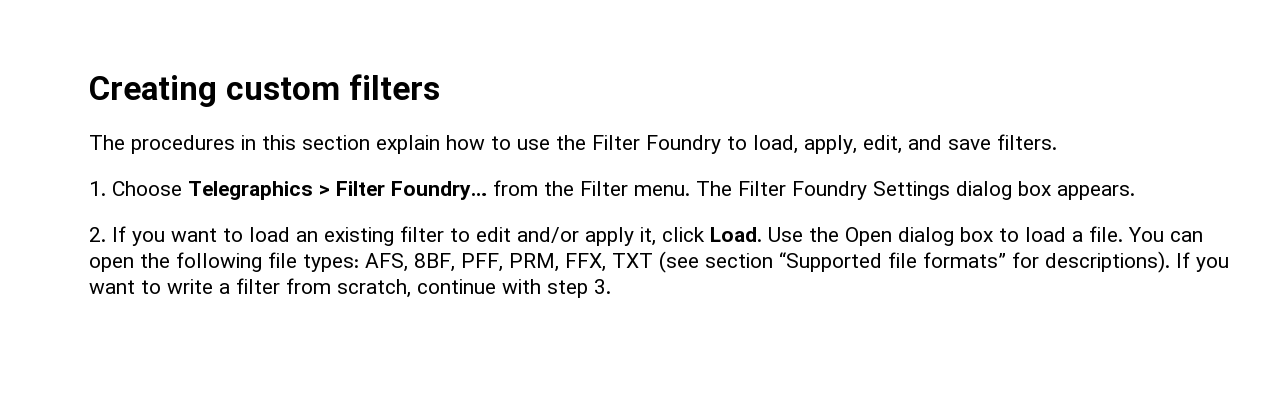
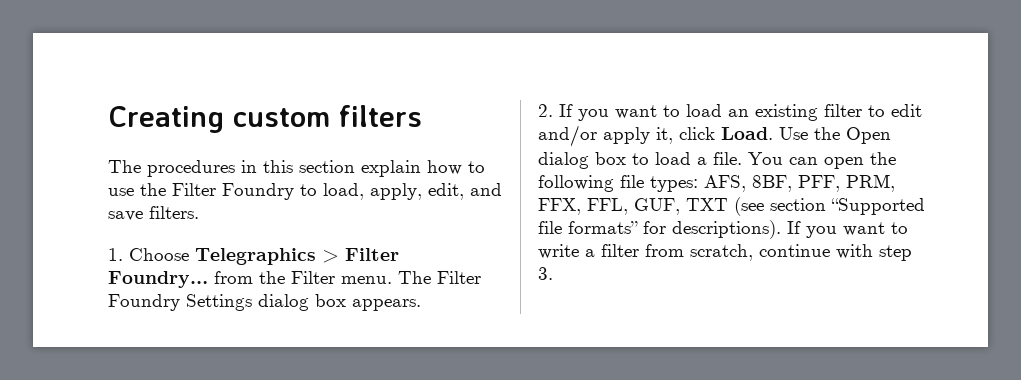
(606, 262) none -> [587,198,680,215] FFL, GUF,

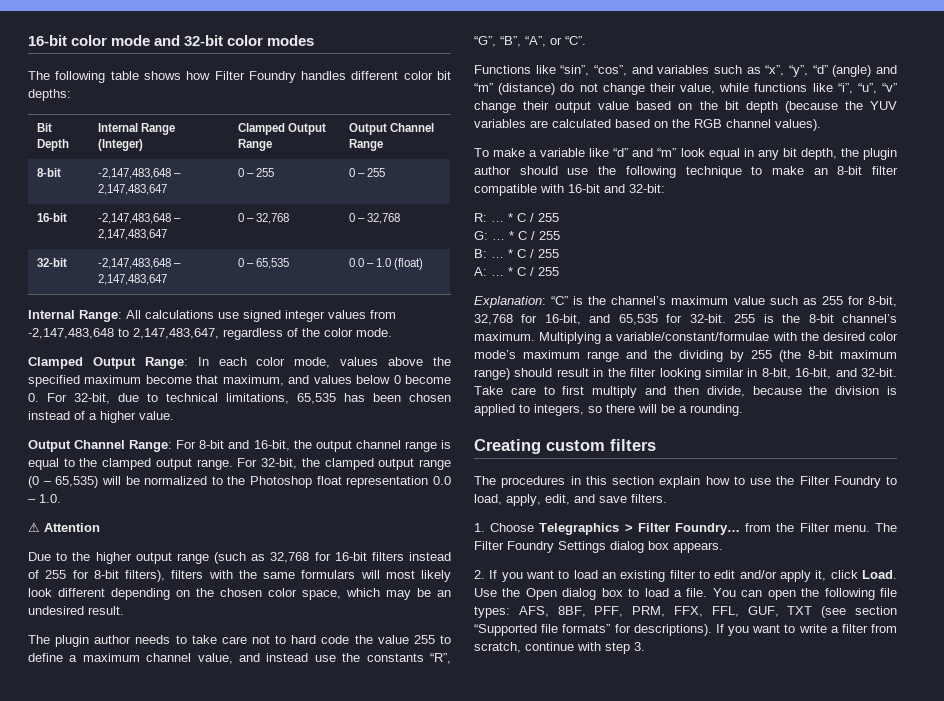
(108, 119) none -> [28,35,315,46] [28,71,452,83] [28,89,71,101] [37,123,53,132] [37,139,70,151] [98,123,176,135] [98,139,144,151] [238,123,327,135] [238,139,273,151] [349,123,435,135] [349,139,384,151] [37,168,62,177] [98,168,182,179] [98,184,168,195] [238,168,275,177] [349,168,386,177] [37,213,68,222] [98,213,182,224] [98,229,168,240] [238,213,290,224] [349,213,401,224] [37,258,68,267] [98,258,182,269] [98,274,168,285] [238,258,290,269] [349,258,424,270] [28,310,396,322] [28,328,392,340] [28,357,452,369] [28,375,452,387] [28,393,451,404] [28,411,174,423] [28,440,451,452] [28,458,452,470] [28,476,451,488] [28,494,61,503] [28,522,100,532] [28,552,452,564] [28,570,451,582] [28,588,451,600] [28,606,124,615] [28,635,452,647] [28,653,451,664] [474,36,586,47] [474,65,898,77] [474,83,897,95] [474,101,897,113] [474,119,821,131] [474,148,897,160] [474,166,898,178] [474,184,665,196] [474,213,559,222] [474,231,560,240] [474,249,559,258] [474,267,559,276] [474,296,897,308] [474,314,897,325] [474,332,899,344] [474,350,897,362] [474,368,897,380] [474,386,897,398] [474,404,743,416] 16-bit color mode and 32-bit color modes // The following table shows how Filter Foundry handles different color bit depths: // Bit Depth | Internal Range (Integer) | Clamped Output Range | Output Channel Range // 8-bit | -2,147,483,648 – 2,147,483,647 | 0 – 255 | 0 – 255 // 16-bit | -2,147,483,648 – 2,147,483,647 | 0 – 32,768 | 0 – 32,768 // 32-bit | -2,147,483,648 – 2,147,483,647 | 0 – 65,535 | 0.0 – 1.0 (float) // Internal Range: All calculations use signed integer values from -2,147,483,648 to 2,147,483,647, regardless of the color mode. // Clamped Output Range: In each color mode, values above the specified maximum become that maximum, and values below 0 become 0. For 32-bit, due to technical limitations, 65,535 has been chosen instead of a higher value. // Output Channel Range: For 8-bit and 16-bit, the output channel range is equal to the clamped output range. For 32-bit, the clamped output range (0 – 65,535) will be normalized to the Photoshop float representation 0.0 – 1.0. // ⚠ Attention // Due to the higher output range (such as 32,768 for 16-bit filters instead of 255 for 8-bit filters), filters with the same formulars will most likely look different depending on the chosen color space, which may be an undesired result. // The plugin author needs to take care not to hard code the value 255 to define a maximum channel value, and instead use the constants “R”, “G”, “B”, “A”, or “C”. // Functions like “sin”, “cos”, and variables such as “x”, “y”, “d” (angle) and “m” (distance) do not change their value, while functions like “i”, “u”, “v” change their output value based on the bit depth (because the YUV variables are calculated based on the RGB channel values). // To make a variable like “d” and “m” look equal in any bit depth, the plugin author should use the following technique to make an 8-bit filter compatible with 16-bit and 32-bit: // R: … * C / 255 // G: … * C / 255 // B: … * C / 255 // A: … * C / 255 // Explanation: “C” is the channel’s maximum value such as 255 for 8-bit, 32,768 for 16-bit, and 65,535 for 32-bit. 255 is the 8-bit channel’s maximum. Multiplying a variable/constant/formulae with the desired color mode’s maximum range and the dividing by 255 (the 8-bit maximum range) should result in the filter looking similar in 8-bit, 16-bit, and 32-bit. Take care to first multiply and then divide, because the division is applied to integers, so there will be a rounding. //

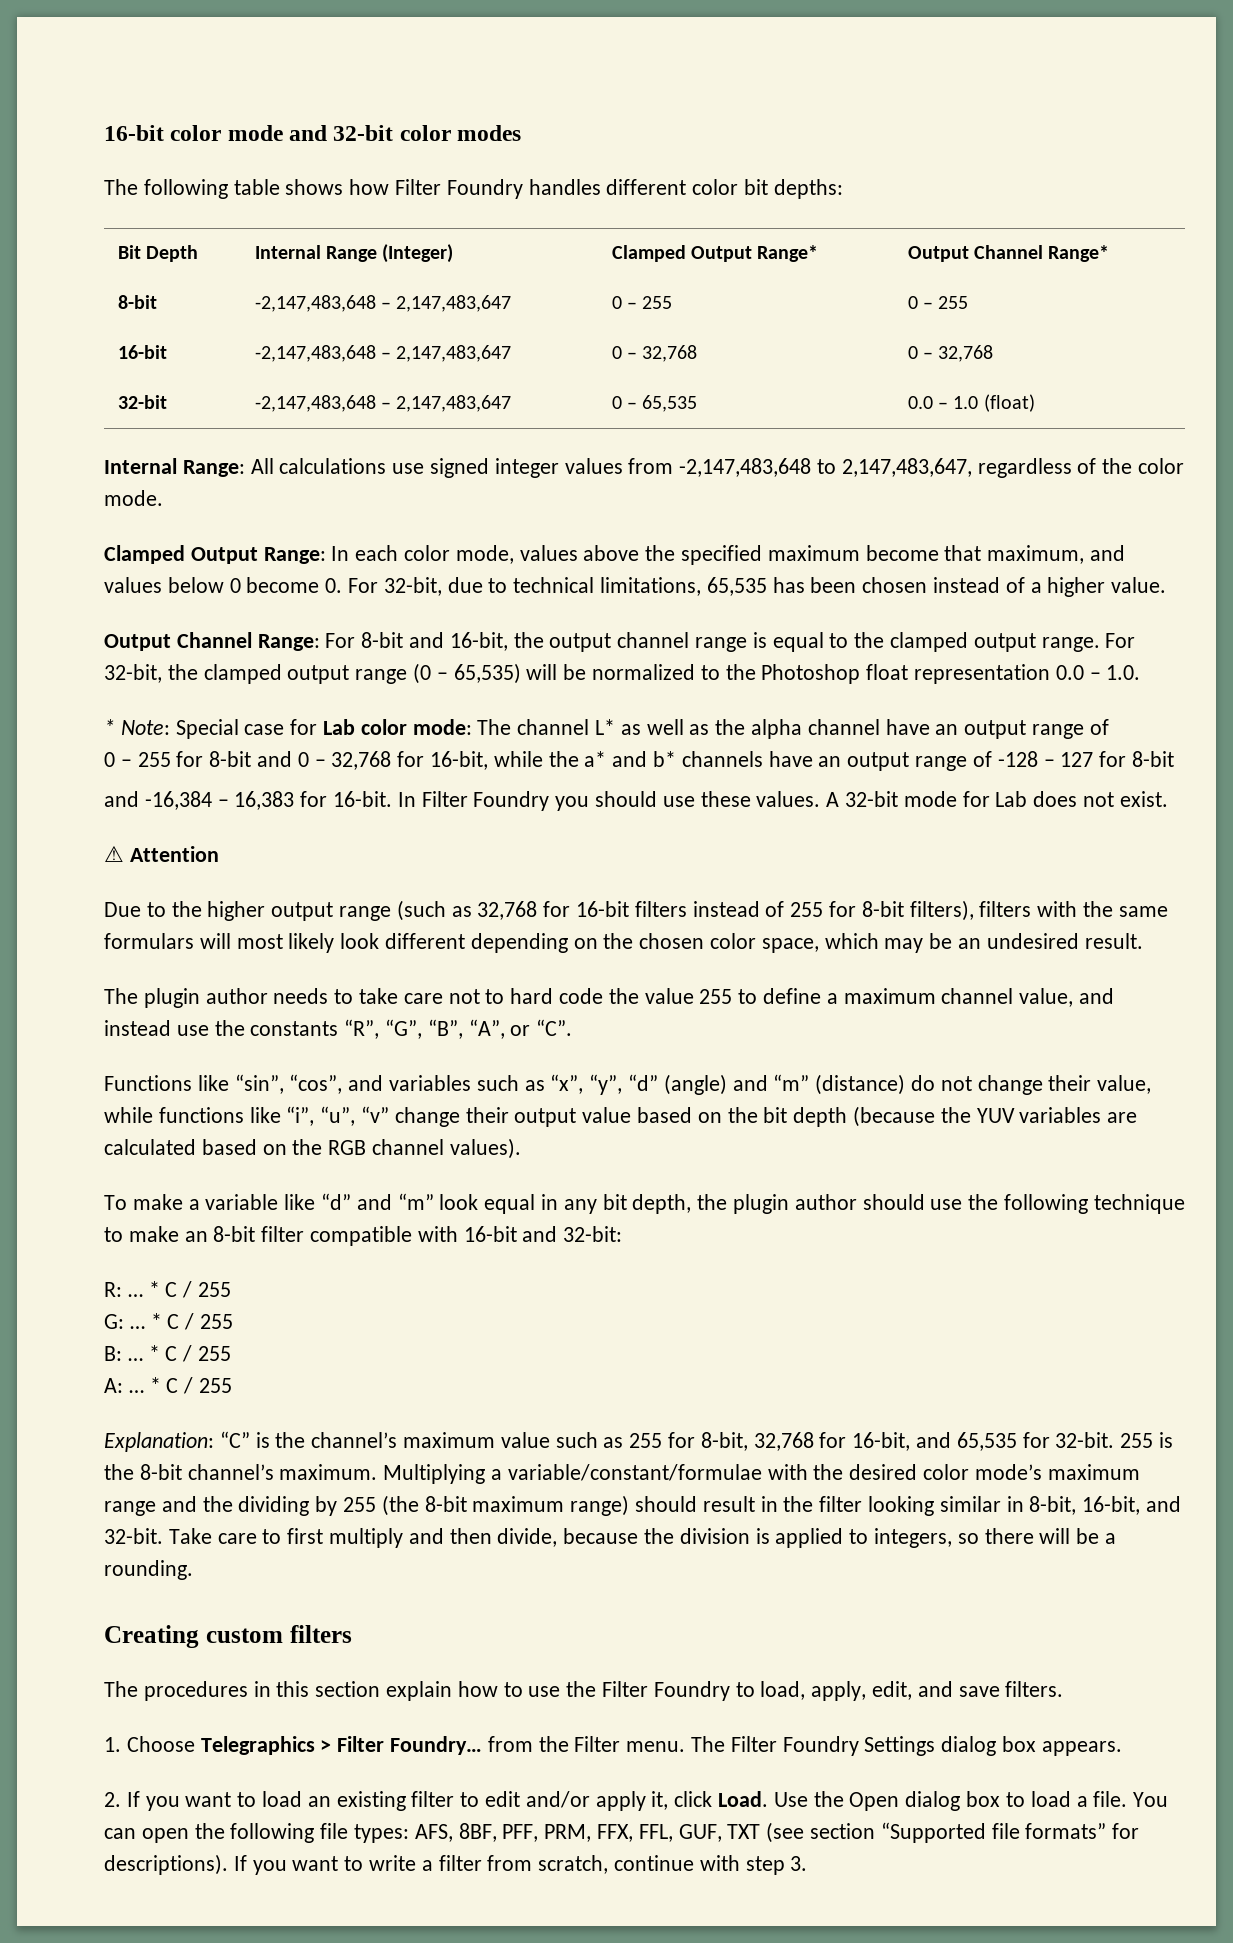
[238,139,273,151] [349,123,435,135] [349,139,384,151] Range | Output Channel Range -> [757,245,819,262] [907,245,1110,262] Range* | Output Channel Range*
(61, 498) none -> [104,719,1109,739] [104,751,1174,771] [104,791,1168,811] // * Note: Special case for Lab color mode: The channel L* as well as the alpha channel have an output range of // 0 – 255 for 8-bit and 0 – 32,768 for 16-bit, while the a* and b* channels have an output range of -128 – 127 for 8-bit // and -16,384 – 16,383 for 16-bit. In Filter Foundry you should use these values. A 32-bit mode for Lab does not exist.

